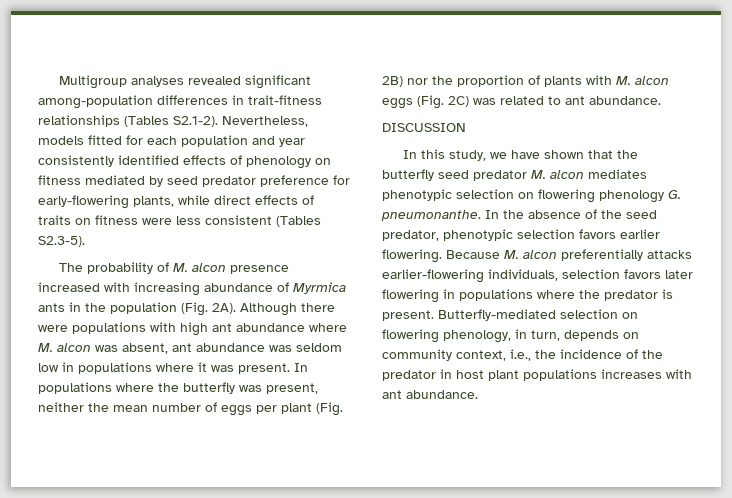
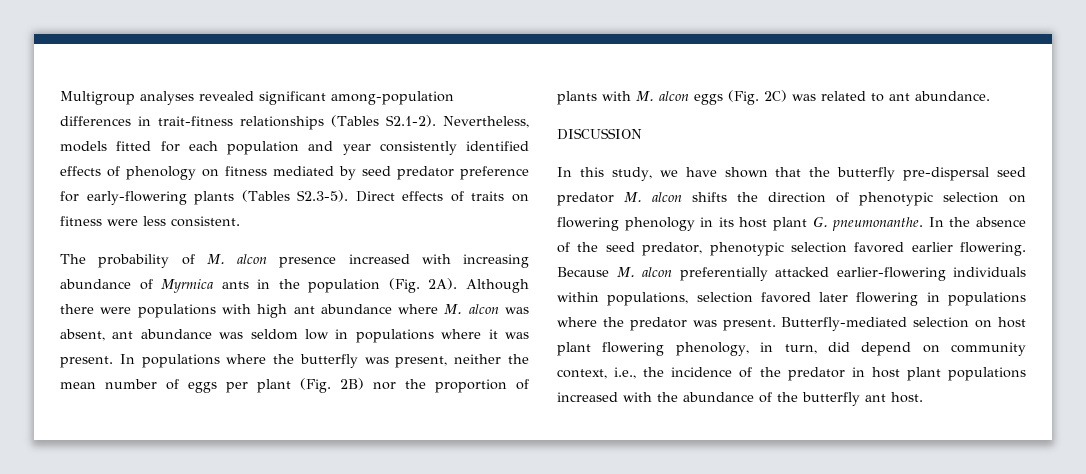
[133,195,251,207] plants, while direct -> [194,190,395,205] plants (Tables S2.3-5). Direct
[205,215,321,227] [38,236,85,247] consistent (Tables S2.3-5). -> [171,216,240,227] consistent.
(434, 175) none -> [903,167,990,181] pre-dispersal
[588,169,647,179] mediates -> [692,192,849,203] shifts the direction of
(664, 196) none -> [700,217,807,231] in its host plant
[579,229,616,239] favors -> [854,242,905,253] favored
[647,250,692,259] [382,269,661,283] attacks earlier-flowering individuals, selection favors -> [775,267,1026,281] [557,292,811,306] attacked earlier-flowering individuals within populations, selection favored
[662,289,673,299] is -> [692,320,717,327] was
(638, 315) none -> [998,317,1026,328] [557,342,591,356] host plant
[564,330,619,341] depends -> [827,342,912,356] did depend
[601,369,692,379] [382,390,478,399] increases with ant abundance. -> [557,392,923,406] increased with the abundance of the butterfly ant host.

